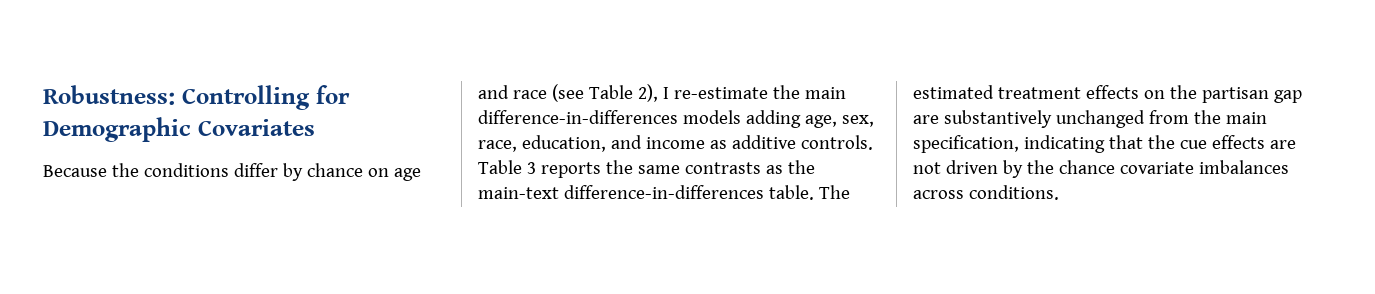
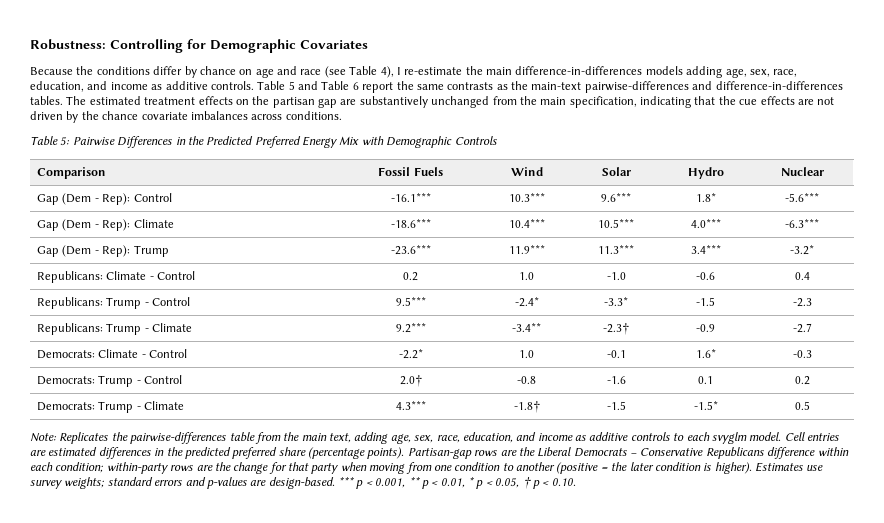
[637,84,658,102] 2), -> [380,66,394,78] 4),
[526,162,601,178] 3 reports -> [288,81,394,93] 5 and Table 6 report
[563,185,814,200] difference-in-differences table. -> [584,81,843,93] [30,96,63,105] pairwise-differences and difference-in-differences tables.
(1059, 192) none -> [30,136,497,148] [37,167,107,179] [378,167,443,176] [510,167,543,176] [601,167,631,176] [687,167,724,179] [780,167,824,176] [37,193,172,205] [390,193,431,202] [508,193,545,202] [601,193,631,202] [695,193,716,202] [785,193,819,202] [37,219,174,231] [390,219,431,228] [508,219,545,228] [598,219,634,228] [690,219,721,228] [785,219,819,228] [37,245,169,257] [390,245,431,255] [508,245,545,254] [598,245,634,254] [690,245,721,254] [790,245,814,255] [37,271,196,283] [403,272,418,281] [519,272,534,280] [606,272,626,280] [696,272,715,280] [794,272,810,280] [37,297,191,309] [395,297,426,306] [514,297,539,307] [604,297,628,306] [696,297,715,306] [792,298,812,307] [37,323,193,335] [395,323,426,333] [512,323,541,332] [603,322,629,335] [696,324,715,332] [792,323,812,333] [37,349,188,359] [398,349,423,359] [519,350,534,358] [606,350,626,358] [695,349,716,358] [792,350,812,358] [37,375,183,387] [399,374,422,387] [517,376,536,384] [606,376,626,384] [698,376,713,384] [794,376,810,385] [37,401,185,413] [395,401,426,410] [513,400,540,413] [606,401,626,410] [693,401,718,410] [794,401,810,410] [30,432,839,444] [30,447,849,459] [30,462,824,474] [30,476,576,489] // Table 5: Pairwise Differences in the Predicted Preferred Energy Mix with Demographic Controls // Comparison | Fossil Fuels | Wind | Solar | Hydro | Nuclear // Gap (Dem - Rep): Control | -16.1*** | 10.3*** | 9.6*** | 1.8* | -5.6*** // Gap (Dem - Rep): Climate | -18.6*** | 10.4*** | 10.5*** | 4.0*** | -6.3*** // Gap (Dem - Rep): Trump | -23.6*** | 11.9*** | 11.3*** | 3.4*** | -3.2* // Republicans: Climate - Control | 0.2 | 1.0 | -1.0 | -0.6 | 0.4 // Republicans: Trump - Control | 9.5*** | -2.4* | -3.3* | -1.5 | -2.3 // Republicans: Trump - Climate | 9.2*** | -3.4** | -2.3† | -0.9 | -2.7 // Democrats: Climate - Control | -2.2* | 1.0 | -0.1 | 1.6* | -0.3 // Democrats: Trump - Control | 2.0† | -0.8 | -1.6 | 0.1 | 0.2 // Democrats: Trump - Climate | 4.3*** | -1.8† | -1.5 | -1.5* | 0.5 // Note: Replicates the pairwise-differences table from the main text, adding age, sex, race, education, and income as additive controls to each svyglm model. Cell entries are estimated differences in the predicted preferred share (percentage points). Partisan-gap rows are the Liberal Democrats − Conservative Republicans difference within each condition; within-party rows are the change for that party when moving from one condition to another (positive = the later condition is higher). Estimates use survey weights; standard errors and p-values are design-based. *** p < 0.001, ** p < 0.01, * p < 0.05, † p < 0.10.

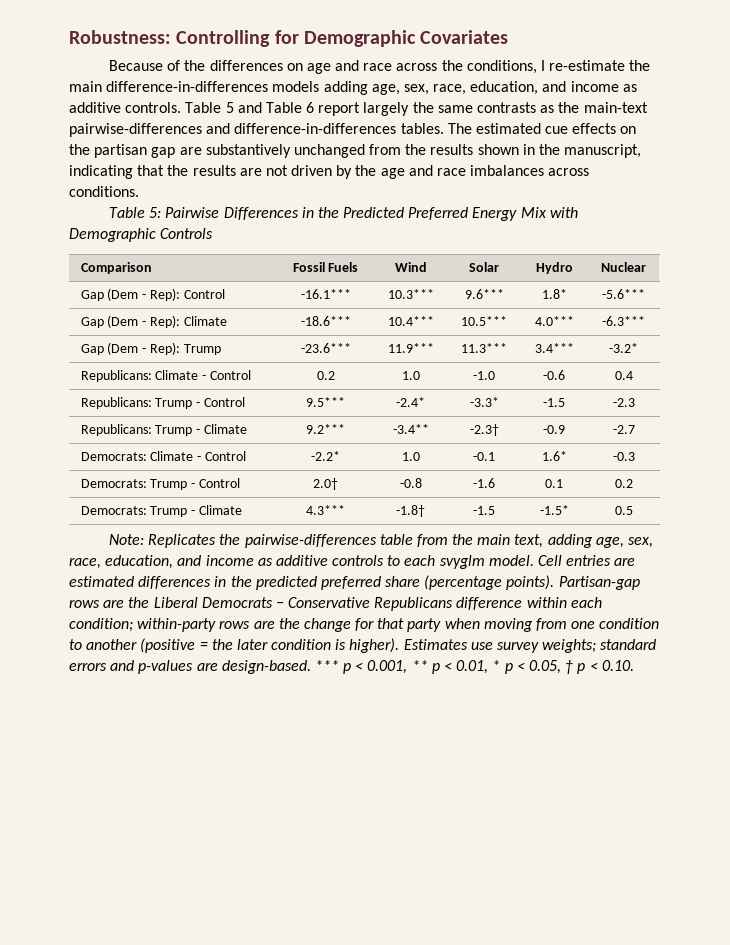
[76,66,236,78] the conditions differ by chance -> [167,60,283,71] of the differences
[324,66,394,78] (see Table 4), -> [396,60,537,74] across the conditions,
(394, 87) none -> [363,102,410,116] largely
[144,97,196,105] treatment -> [545,126,569,134] cue
[540,96,637,108] main specification, -> [430,144,642,158] results shown in the manuscript,
[739,96,795,105] cue effects -> [192,165,236,176] results
[102,111,188,120] chance covariate -> [380,165,467,179] age and race

